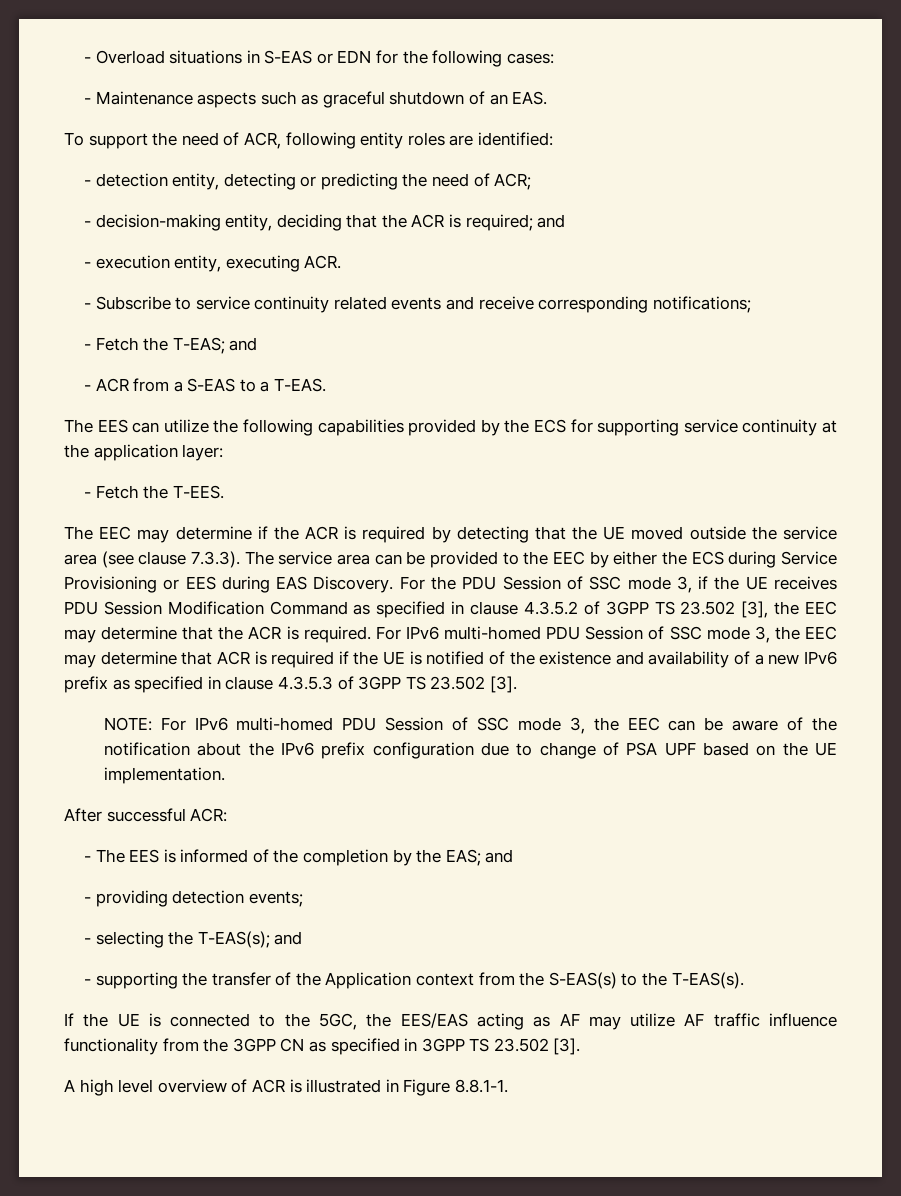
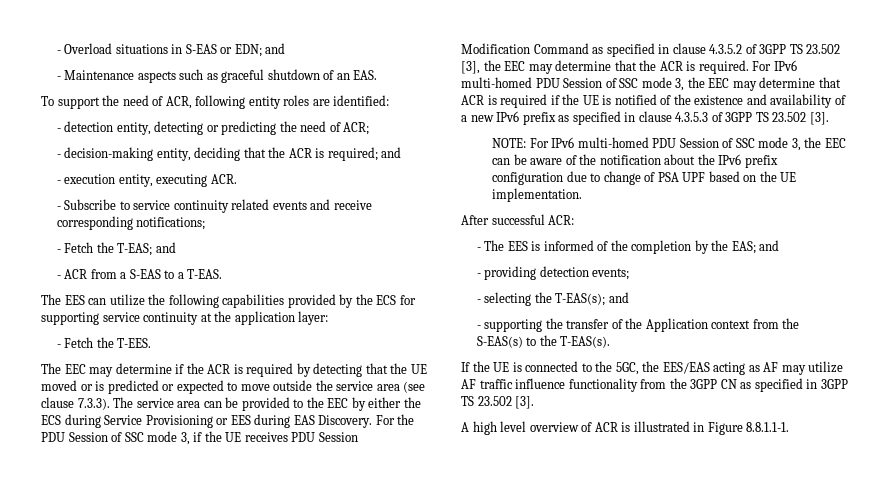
[337,50,554,67] EDN for the following cases: -> [234,43,286,57] EDN; and
(684, 533) none -> [80,380,270,394] or is predicted or expected to move
[454,1079,508,1093] 8.8.1-1. -> [746,422,790,432] 8.8.1.1-1.

